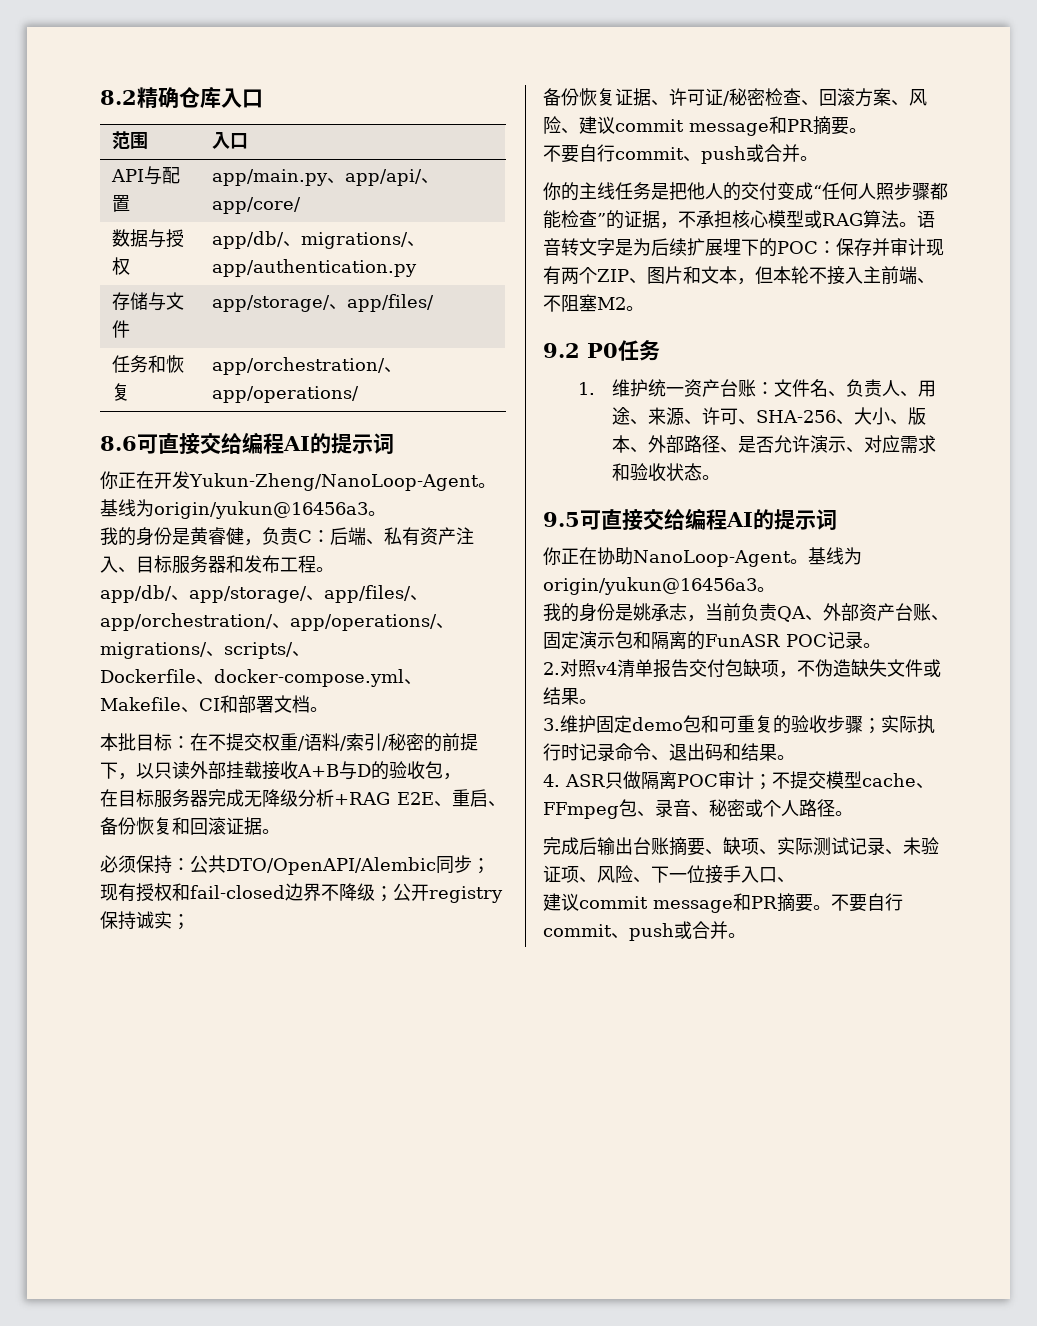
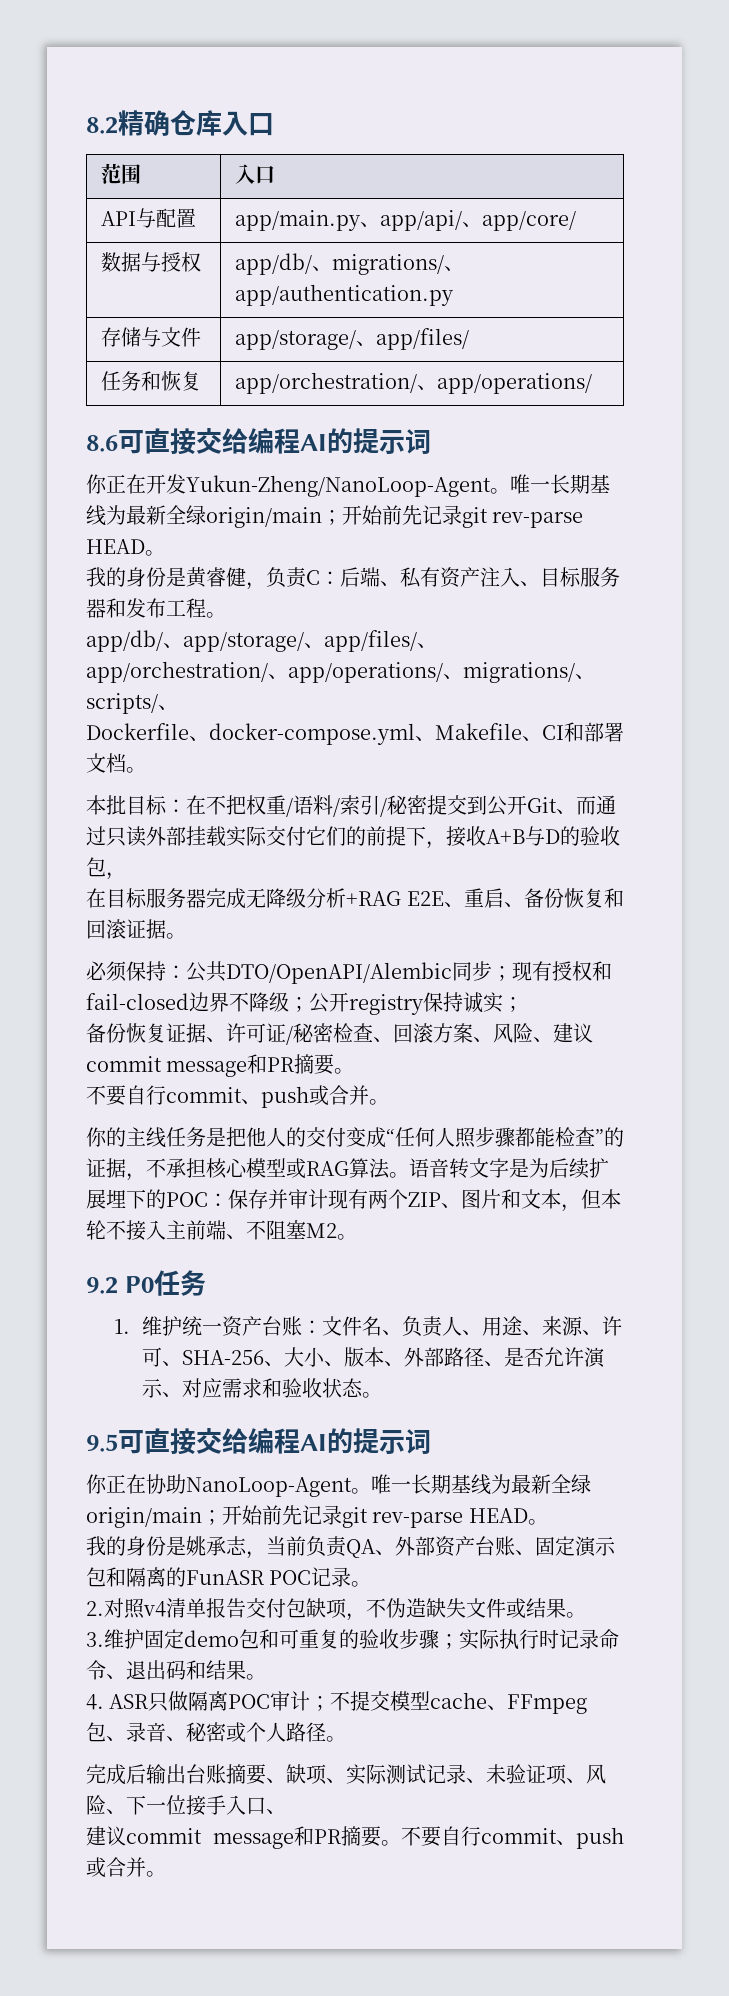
[100,499,368,519] 基线为origin/yukun@16456a3 -> [510,474,610,494] [86,505,584,528] [86,539,145,554] 唯一长期基线为最新全绿origin/main；开始前先记录git rev-parse HEAD
[226,733,262,751] 提交 -> [226,795,246,815] 把
[424,733,478,752] [100,761,262,780] 的前提下，以只读外部挂载 -> [427,795,616,816] [86,826,446,849] 提交到公开Git、而通过只读外部挂载实际交付它们的前提下，
[808,547,862,565] [543,577,757,595] 基线为origin/yukun@16456a3 -> [371,1474,591,1495] [86,1505,528,1528] 唯一长期基线为最新全绿origin/main；开始前先记录git rev-parse HEAD

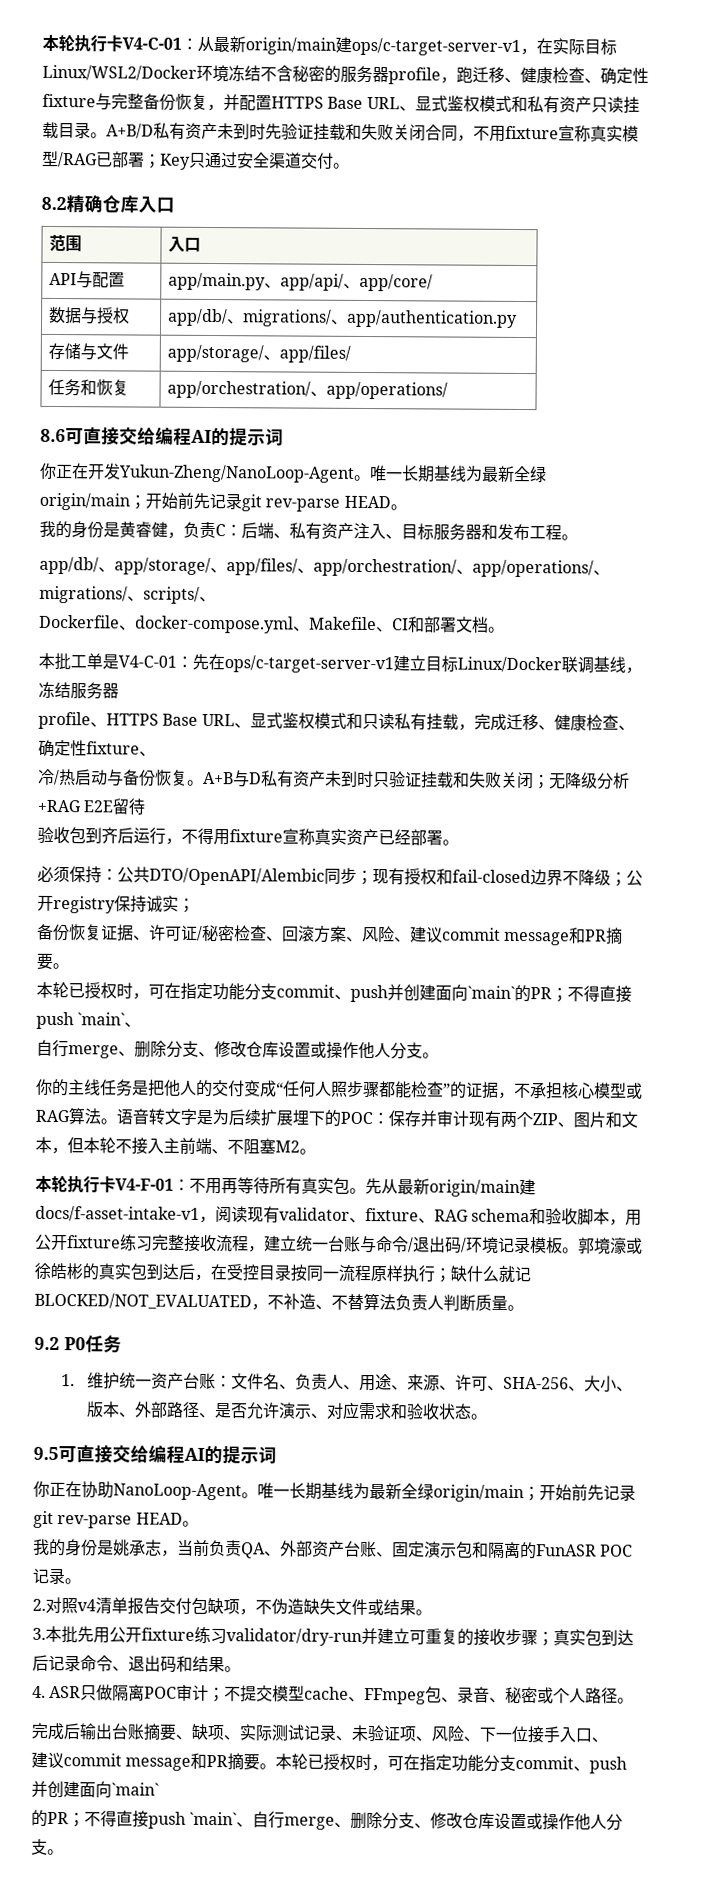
(86, 125) none -> [42,34,617,56] [42,64,649,85] [42,93,640,114] [42,121,639,142] [42,150,350,170] 本轮执行卡V4-C-01：从最新origin/main建ops/c-target-server-v1，在实际目标Linux/WSL2/Docker环境冻结不含秘密的服务器profile，跑迁移、健康检查、确定性fixture与完整备份恢复，并配置HTTPS Base URL、显式鉴权模式和私有资产只读挂载目录。A+B/D私有资产未到时先验证挂载和失败关闭合同，不用fixture宣称真实模型/RAG已部署；Key只通过安全渠道交付。 //
[126,795,616,817] [86,826,620,849] [86,857,126,880] [86,888,246,909] 目标：在不把权重/语料/索引/秘密提交到公开Git、而通过只读外部挂载实际交付它们的前提下，接收A+B与D的验收包， // 在目标服务器完成 -> [70,653,642,674] [38,681,119,700] [38,711,635,732] [38,739,156,757] [38,768,550,790] 工单是V4-C-01：先在ops/c-target-server-v1建立目标Linux/Docker联调基线，冻结服务器 // profile、HTTPS Base URL、显式鉴权模式和只读私有挂载，完成迁移、健康检查、确定性fixture、 // 冷/热启动与备份恢复。A+B与D私有资产未到时只验证挂载和失败关闭；
[444,888,624,908] [86,919,166,939] 、重启、备份恢复和回滚证据 -> [112,798,146,816] [37,826,443,846] 留待 // 验收包到齐后运行，不得用fixture宣称真实资产已经部署
[86,1085,369,1108] 不要自行commit、push或合并 -> [36,981,632,1003] [36,1011,142,1030] [36,1039,423,1060] 本轮已授权时，可在指定功能分支commit、push并创建面向`main`的PR；不得直接push `main`、 // 自行merge、删除分支、修改仓库设置或操作他人分支
(357, 1237) none -> [35,1175,536,1198] [35,1205,643,1226] [35,1233,643,1255] [34,1262,531,1283] [34,1292,524,1312] // 本轮执行卡V4-F-01：不用再等待所有真实包。先从最新origin/main建docs/f-asset-intake-v1，阅读现有validator、fixture、RAG schema和验收脚本，用公开fixture练习完整接收流程，建立统一台账与命令/退出码/环境记录模板。郭境濠或徐皓彬的真实包到达后，在受控目录按同一流程原样执行；缺什么就记BLOCKED/NOT_EVALUATED，不补造、不替算法负责人判断质量。
[104,1629,279,1649] 维护固定demo包和 -> [45,1625,410,1646] 本批先用公开fixture练习validator/dry-run并建立
[359,1629,379,1649] 验 -> [473,1628,490,1646] 接
[459,1629,559,1650] 实际执行时 -> [553,1629,634,1646] [32,1654,49,1671] 真实包到达后
[401,1826,624,1849] [86,1857,146,1878] 不要自行commit、push或合并 -> [275,1753,628,1774] [31,1780,159,1799] [31,1809,624,1831] [31,1838,48,1855] 本轮已授权时，可在指定功能分支commit、push并创建面向`main` // 的PR；不得直接push `main`、自行merge、删除分支、修改仓库设置或操作他人分支

